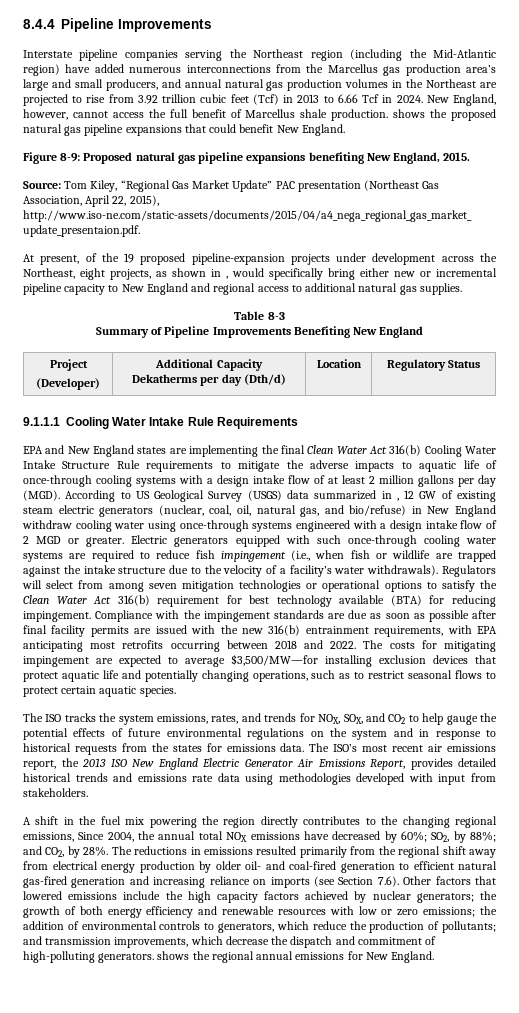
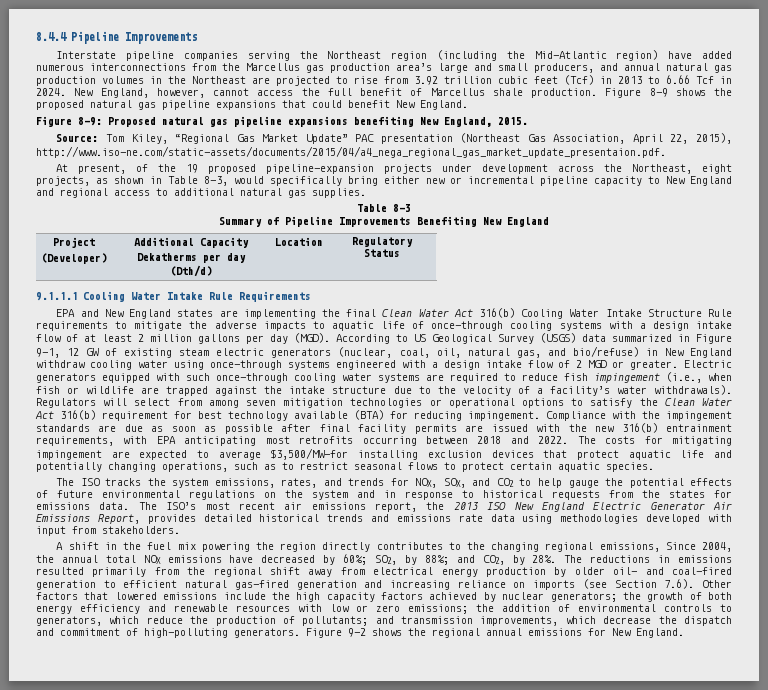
(389, 115) none -> [605,88,668,98] Figure 8-9
[226,276,228,279] , -> [168,176,228,186] Table 8-3,
[396,498,399,501] , -> [696,334,732,344] [36,348,60,358] Figure 9-1,
(155, 958) none -> [306,628,366,638] Figure 9-2

